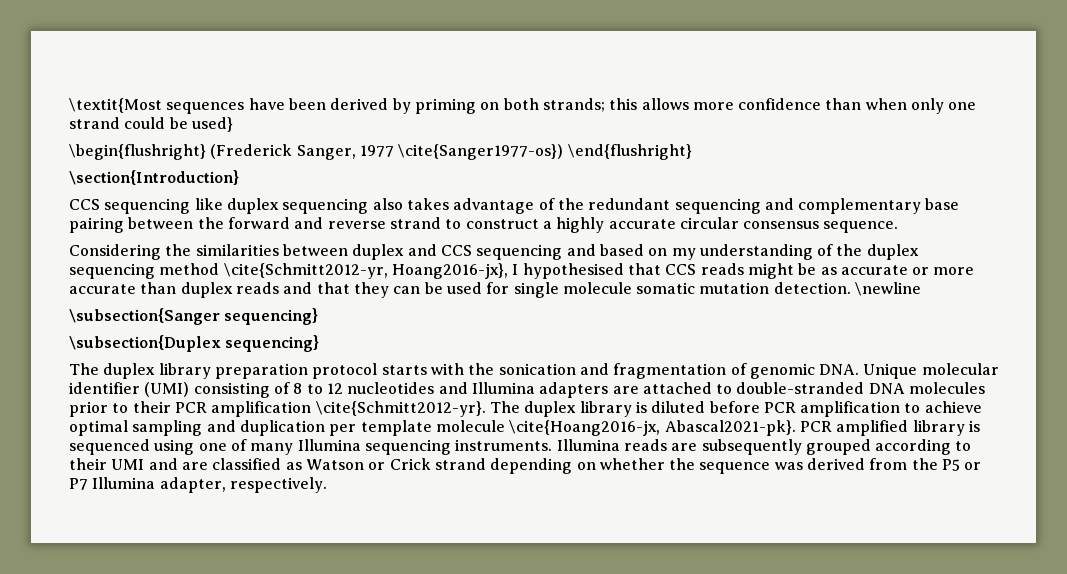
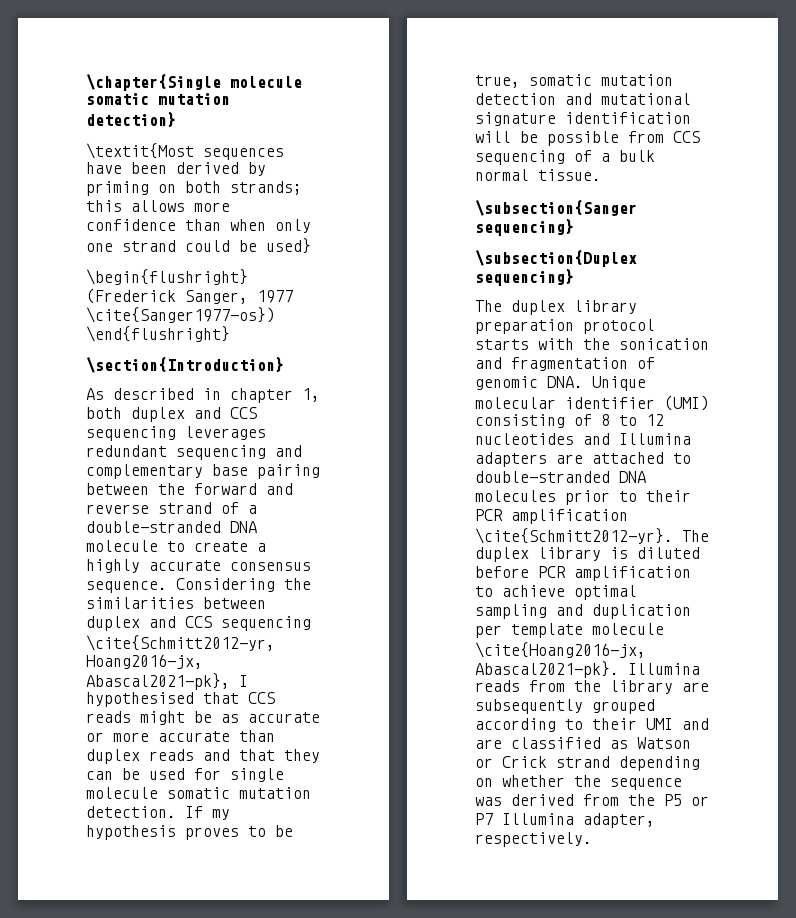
(69, 105) none -> [86,74,302,91] [86,93,230,105] [86,112,176,127] \chapter{Single molecule somatic mutation detection} //
[69,198,584,214] CCS sequencing like duplex sequencing also takes advantage of the -> [86,388,320,403] [86,407,257,422] [86,426,266,441] As described in chapter 1, both duplex and CCS sequencing leverages
[445,219,539,229] to construct -> [221,502,257,514] [86,521,257,533] [86,540,248,552] of a double-stranded DNA molecule to create
[679,217,739,229] circular -> (221, 565) none
(899, 227) // -> (167, 587) none
[566,244,919,260] [69,263,508,279] and based on my understanding of the duplex sequencing method \cite{Schmitt2012-yr, Hoang2016-jx}, -> [86,635,275,651] [86,654,203,669] [86,673,230,690] \cite{Schmitt2012-yr, Hoang2016-jx, Abascal2021-pk},
[855,282,922,296] \newline -> [185,806,230,820] [86,825,293,840] [475,74,673,88] [475,93,691,105] [475,112,691,126] [475,131,700,146] [475,150,655,165] [475,169,601,181] If my hypothesis proves to be true, somatic mutation detection and mutational signature identification will be possible from CCS sequencing of a bulk normal tissue.
[799,420,980,436] [69,439,667,455] PCR amplified library is sequenced using one of many Illumina sequencing instruments. Illumina reads -> [628,663,700,675] [475,680,673,694] Illumina reads from the library

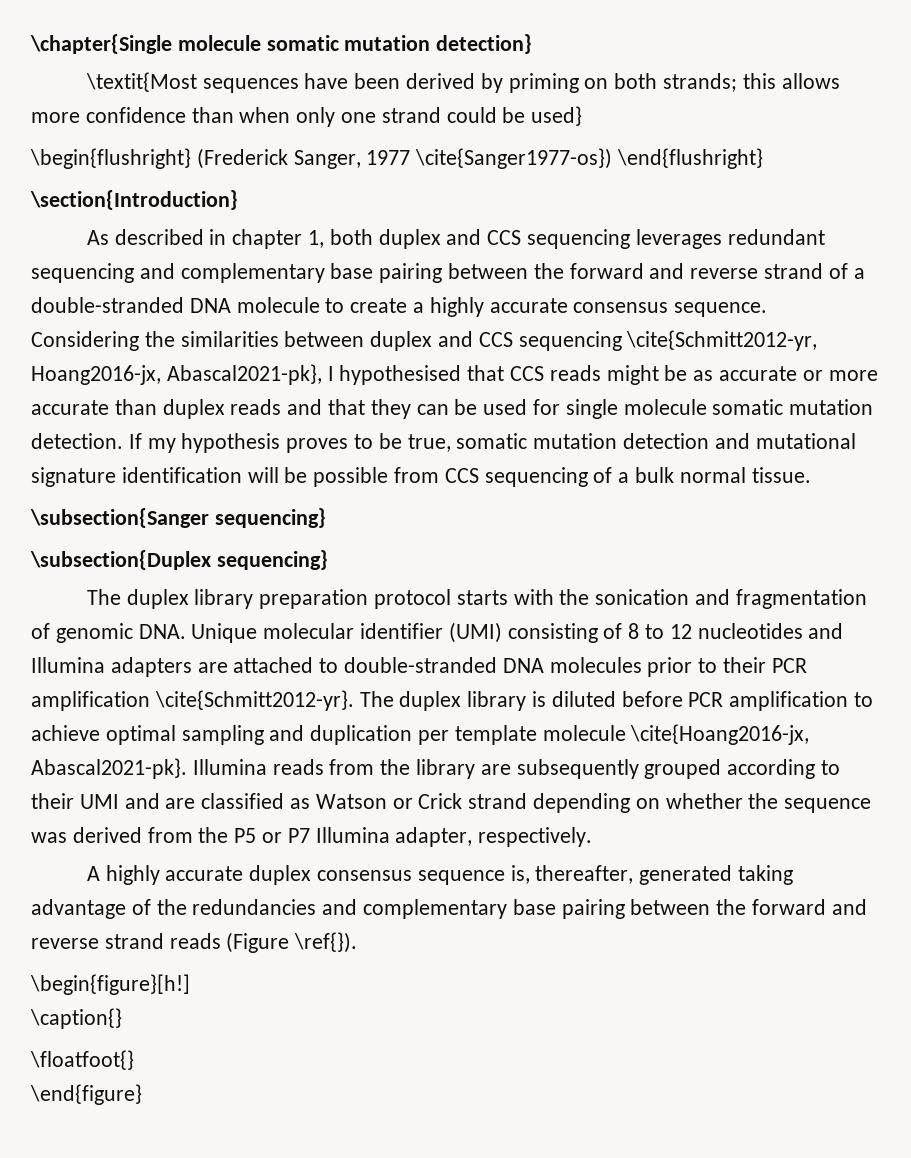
(592, 839) none -> [86,865,794,885] [31,899,867,919] [31,932,358,953] [30,974,190,995] [30,1008,122,1029] [30,1050,134,1070] [30,1084,142,1105] // A highly accurate duplex consensus sequence is, thereafter, generated taking advantage of the redundancies and complementary base pairing between the forward and reverse strand reads (Figure \ref{}). // \begin{figure}[h!] // \caption{} // \floatfoot{} // \end{figure}

